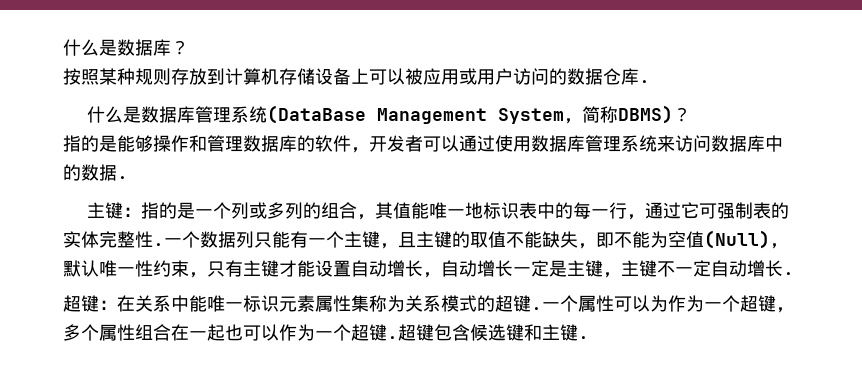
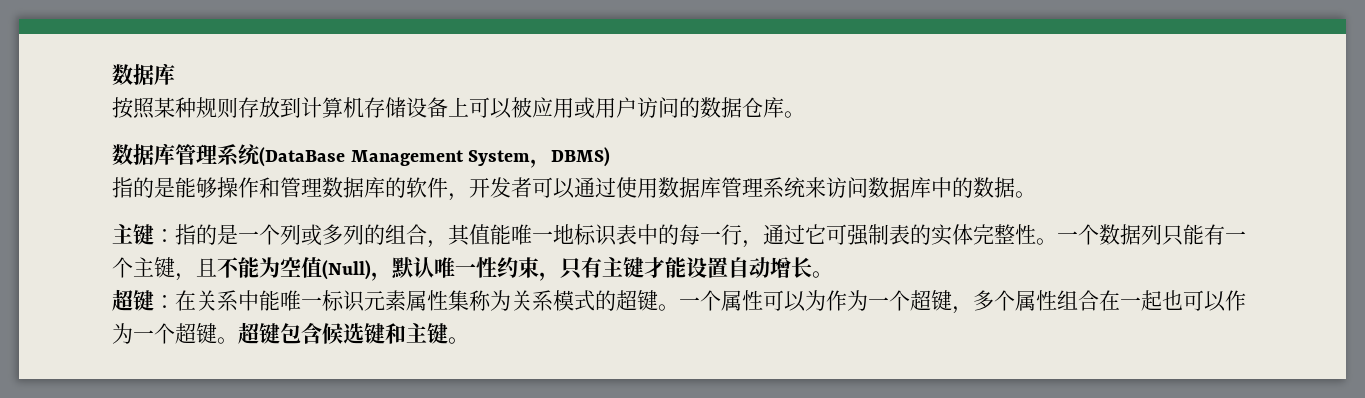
[63,39,189,56] 什么是数据库？ -> [112,63,175,85] 数据库
[639,80,650,83] [87,106,142,123] . // 什么是 -> [784,111,805,118] 。 //
[582,106,619,123] 简称 -> (552, 163) none
[673,107,692,122] ？ -> (611, 157) none
[117,176,128,179] . -> [1015,191,1036,198] 。
[153,243,164,246] . -> [1036,238,1057,245] 。
[416,231,614,249] 主键的取值不能缺失，即 -> (217, 267) none
[423,260,794,278] ，自动增长一定是主键，主键不一定自动增长. -> [812,271,833,278] 。
[531,307,542,310] . -> [658,304,679,311] 。
[387,336,398,339] . -> [217,337,238,344] 。
[578,336,589,339] . -> [448,337,469,344] 。

